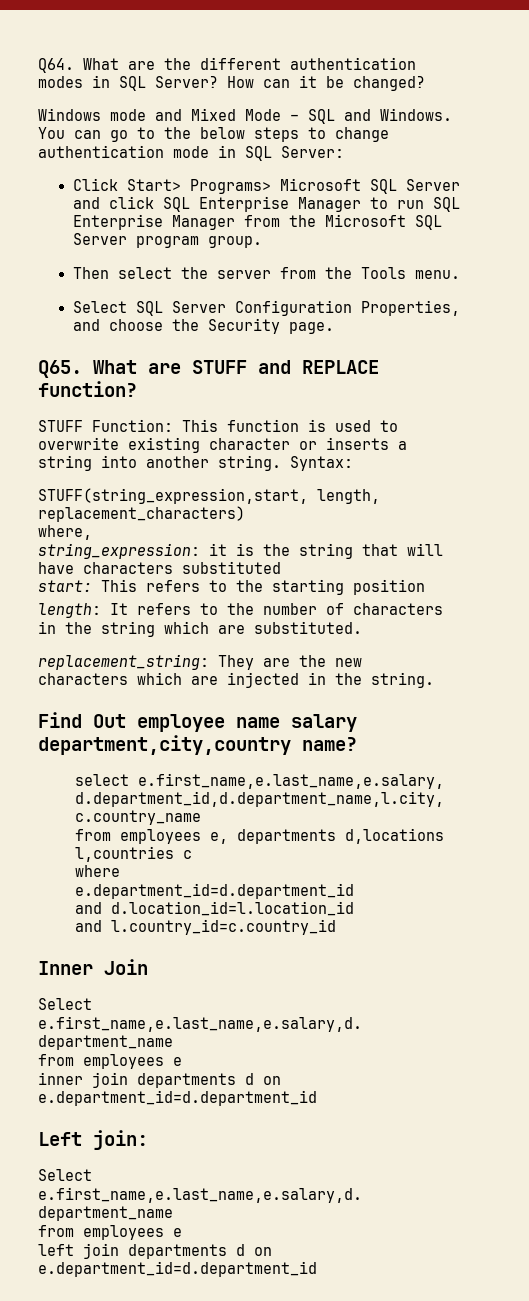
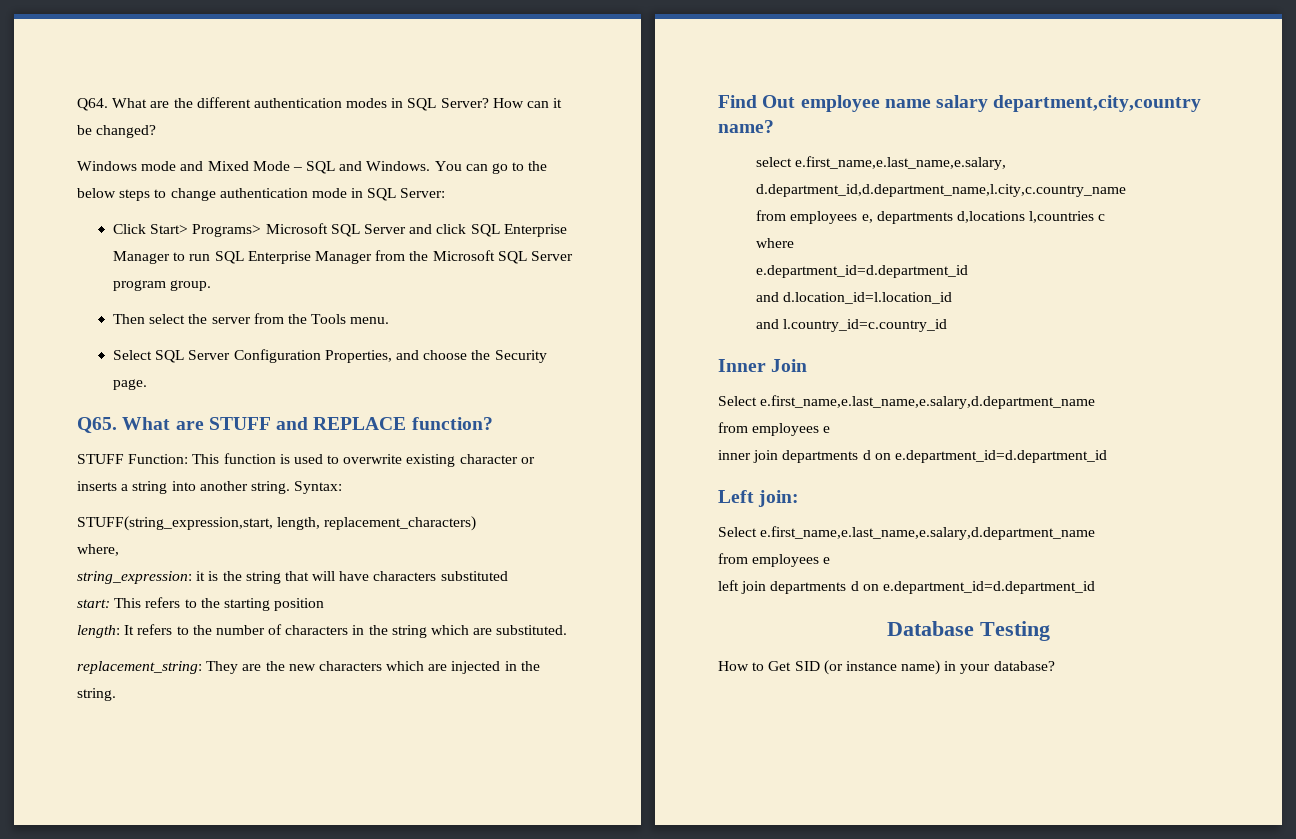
(317, 1269) none -> [887,621,1050,641] [718,660,1055,675] // Database Testing // How to Get SID (or instance name) in your database?

